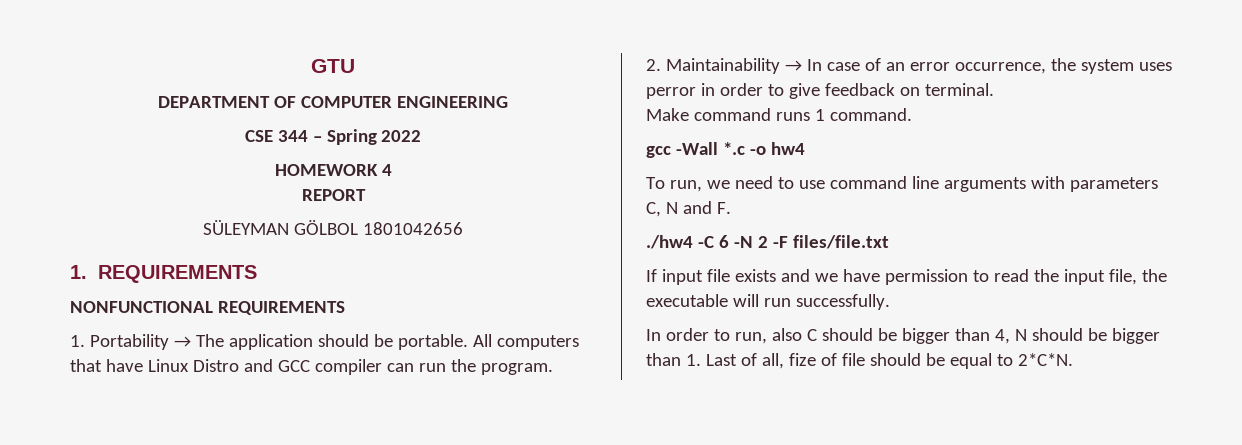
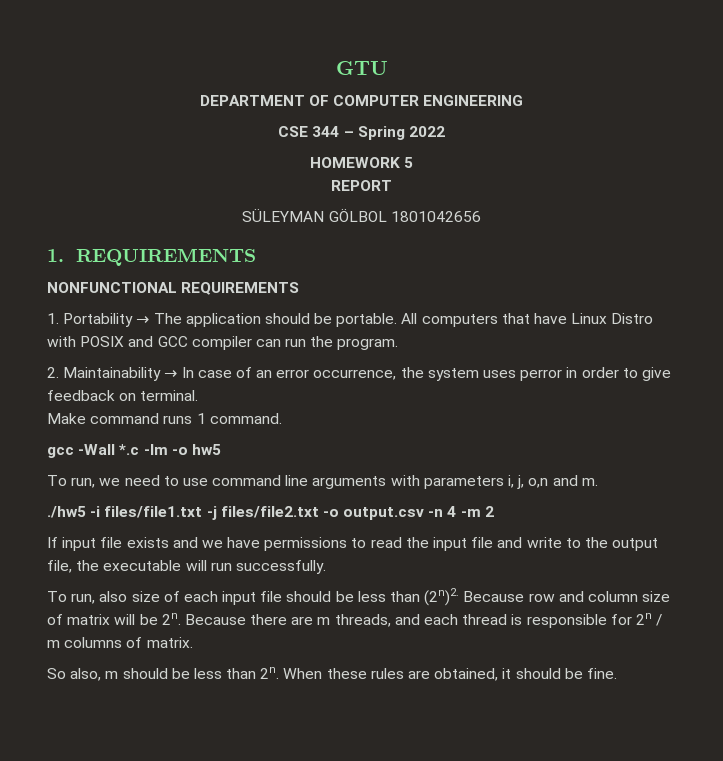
[381,164,392,176] 4 -> [404,157,414,168] 5
(239, 365) none -> [47,336,125,347] with POSIX
[749,142,805,155] -o hw4 -> [143,444,221,455] -lm -o hw5
[646,201,731,217] [646,235,753,249] C, N and F. // ./hw4 -C 6 -N -> [508,475,598,489] [47,506,481,520] i, j, o,n and m. // ./hw5 -i files/file1.txt -j files/file2.txt -o output.csv -n 4 -m
[772,235,889,249] -F files/file.txt -> (494, 511) none
[884,269,968,285] permission -> [264,537,348,551] permissions
(1105, 277) none -> [471,537,659,551] file and write to the output
[646,328,1160,344] [646,353,1073,369] In order to run, also C should be bigger than 4, N should be bigger than 1. Last of all, fize of file should be equal to 2*C*N. -> [47,588,671,606] [47,613,663,628] [47,637,193,648] [47,667,617,681] To run, also size of each input file should be less than (2n)2. Because row and column size of matrix will be 2n. Because there are m threads, and each thread is responsible for 2n / m columns of matrix. // So also, m should be less than 2n. When these rules are obtained, it should be fine.

